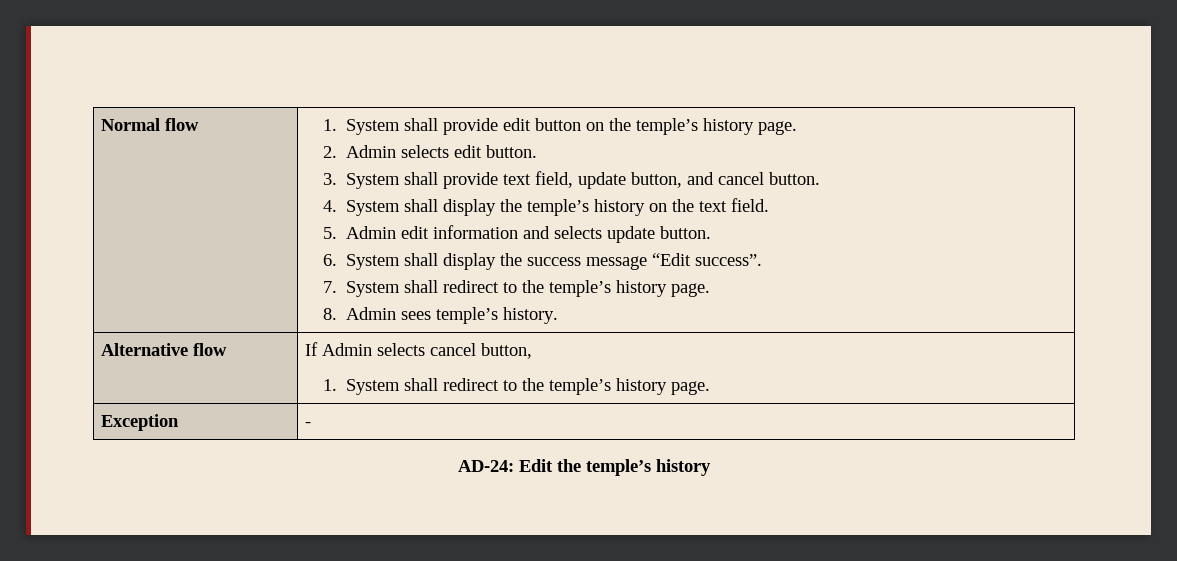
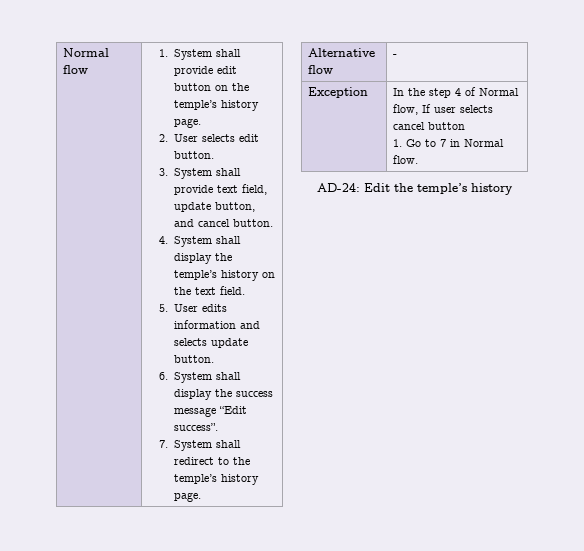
[345,145,396,158] Admin -> [173,134,198,142] User
[345,226,429,239] Admin edit -> [173,304,227,312] User edits
[322,307,558,324] [100,343,227,356] [304,342,532,359] [322,378,710,395] [100,414,179,431] [304,422,311,427] // 8. Admin sees temple’s history. // Alternative flow | If Admin selects cancel button, // 1. System shall redirect to the temple’s history page. // Exception | - -> [308,48,376,57] [308,65,334,74] [393,54,398,57] [308,87,369,98] [393,87,520,98] [393,104,494,115] [393,122,466,130] [393,139,505,147] [393,155,419,164] // Alternative flow | - // Exception | In the step 4 of Normal flow, If user selects cancel button // 1. Go to 7 in Normal flow.

